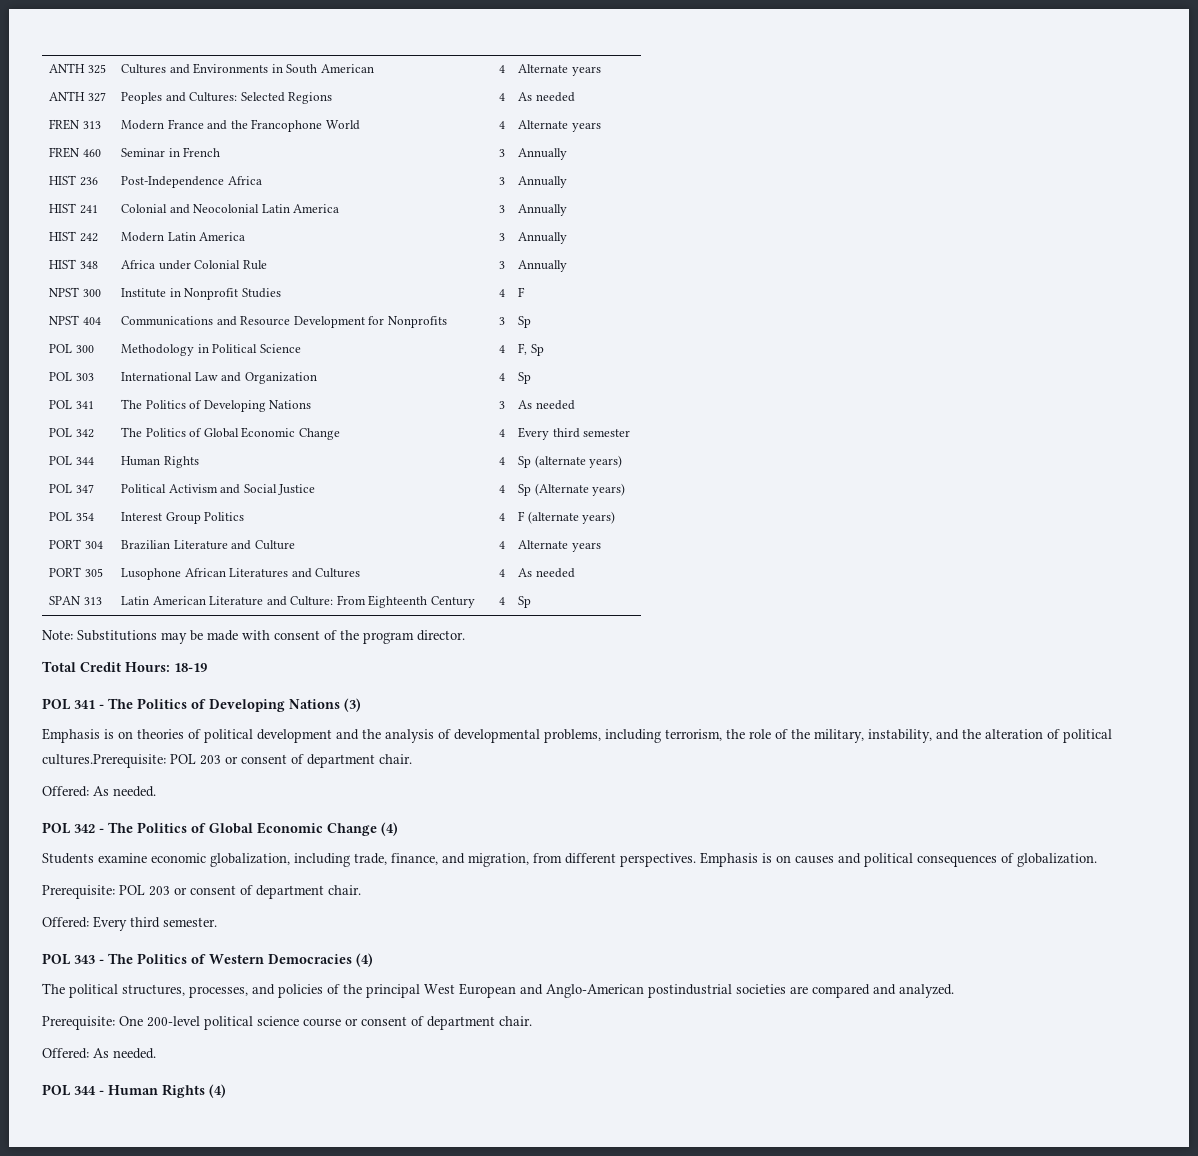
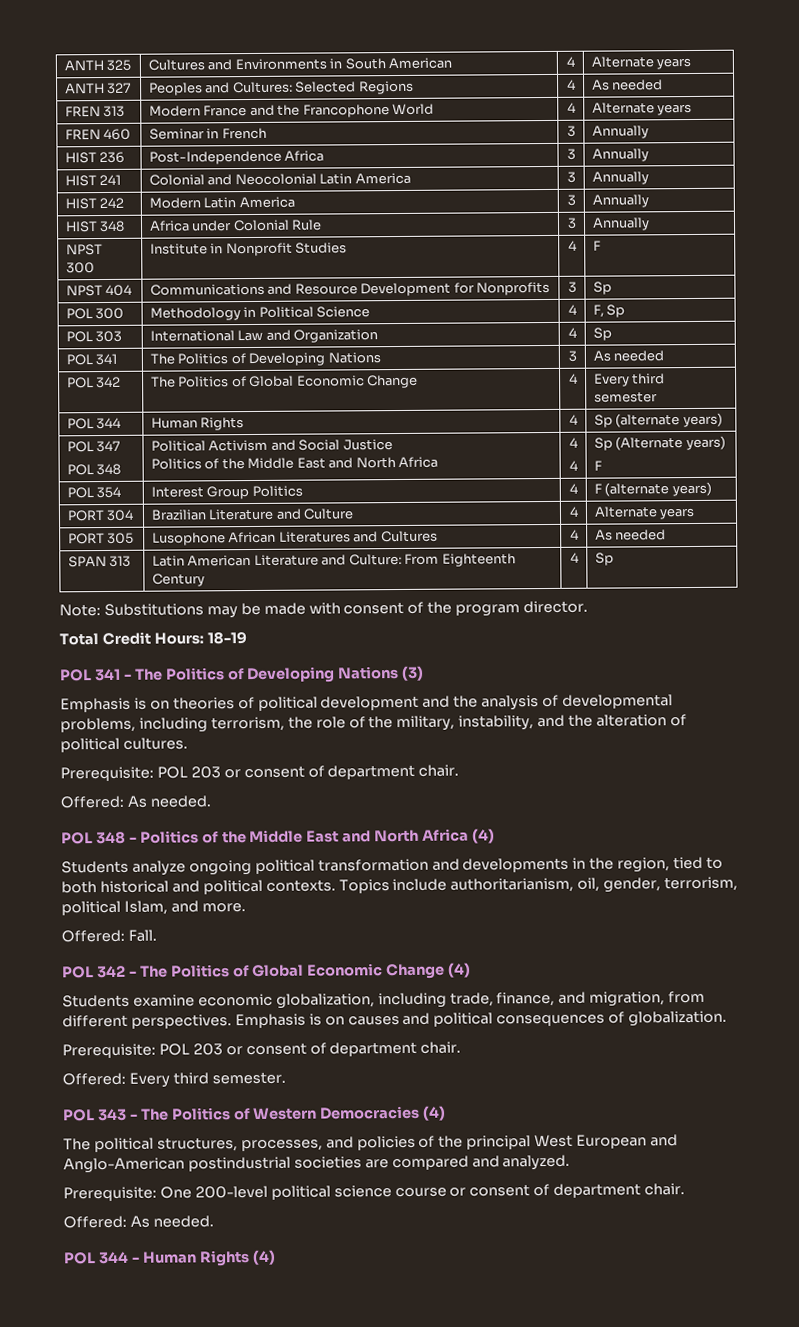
(94, 488) none -> [66,463,122,476] // POL 348
[498,485,505,493] | 4 -> [150,456,439,470] [569,437,579,448] [569,460,579,471] // Politics of the Middle East and North Africa | 4 // 4
(626, 489) none -> [593,460,602,471] // F
[42,754,166,768] cultures.Prerequisite: -> [122,737,188,750] [60,766,154,782] cultures. // Prerequisite:
(156, 791) none -> [61,828,496,845] [61,856,724,876] [61,876,739,895] [61,900,246,916] [61,929,157,943] // POL 348 - Politics of the Middle East and North Africa (4) // Students analyze ongoing political transformation and developments in the region, tied to both historical and political contexts. Topics include authoritarianism, oil, gender, terrorism, political Islam, and more. // Offered: Fall.

